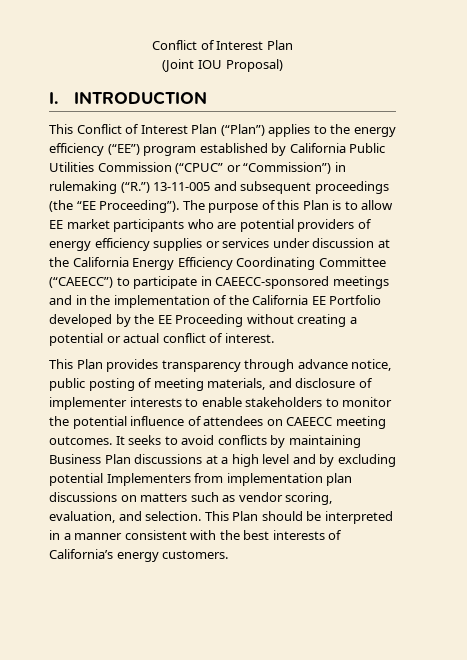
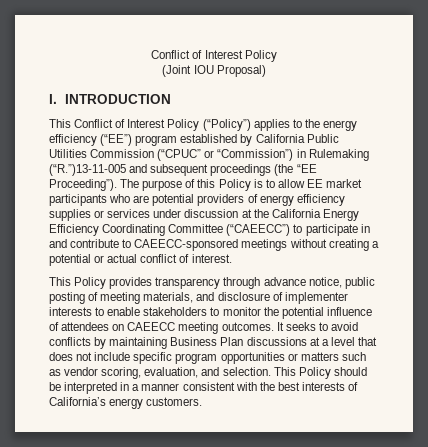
[152,40,293,50] Conflict of Interest Plan -> [151,50,277,62] Conflict of Interest Policy
[191,124,265,136] Plan (“Plan”) -> [167,119,251,131] Policy (“Policy”)
[49,181,211,194] rulemaking (“R.”) 13-11-005 -> [308,149,369,161] [49,164,126,176] Rulemaking (“R.”)13-11-005
[302,200,329,210] Plan -> [218,179,251,191] Policy
[215,276,389,289] [49,295,382,308] [49,314,244,327] CAEECC-sponsored meetings and in the implementation of the California EE Portfolio developed by the EE Proceeding -> [49,239,288,251] and contribute to CAEECC-sponsored meetings
[76,359,103,369] Plan -> [74,277,107,289] Policy
[231,454,396,467] [49,473,353,486] [49,492,137,502] high level and by excluding potential Implementers from implementation plan discussions on -> [330,337,377,346] [49,352,298,364] level that does not include specific program opportunities or
[232,511,259,521] Plan -> [298,367,331,379] Policy

